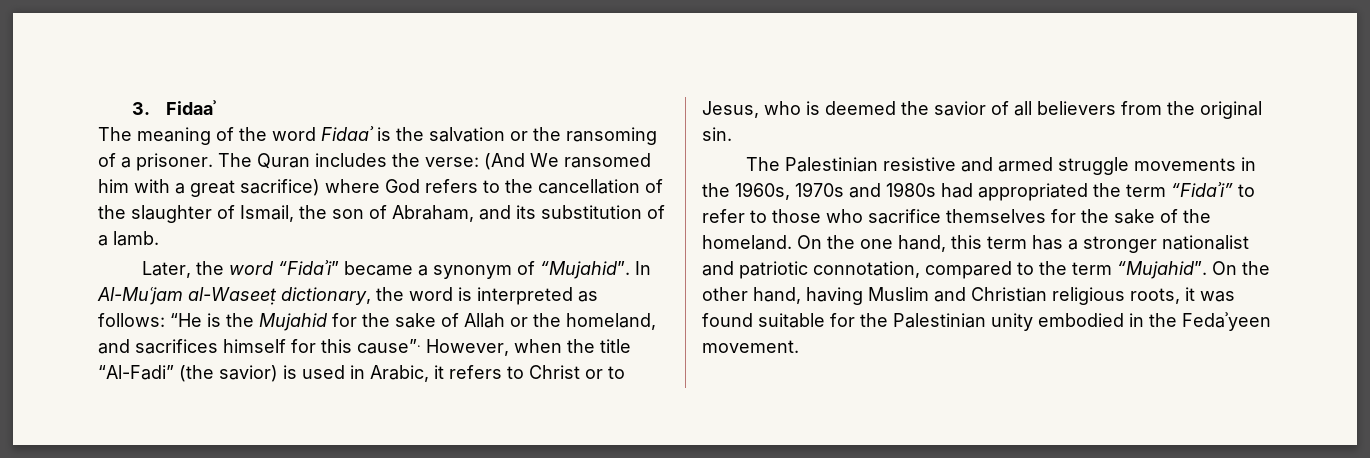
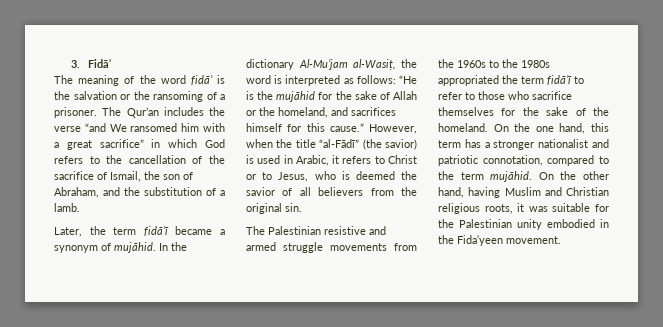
[165,100,216,115] Fidaaʾ -> [87,59,111,68] Fidāʾ
[321,126,374,141] Fidaaʾ -> [190,75,213,85] fidāʾ
[257,153,310,169] Quran -> [126,107,159,118] Qur’an
[425,153,525,170] verse: (And -> [54,123,106,132] verse “and
[240,179,380,196] sacrifice) where -> [99,139,198,148] sacrifice” in which
[131,205,212,223] slaughter -> [54,171,94,180] sacrifice
[516,205,536,219] its -> [124,187,140,196] the
[228,260,339,275] word “Fidaʾi” -> [113,226,169,236] term fidāʾī
[539,261,651,279] [97,287,371,305] “Mujahid”. In Al-Muʿjam al-Waseeṭ dictionary, -> [114,242,187,253] [246,59,396,70] mujāhid. In the dictionary Al-Muʿjam al-Wasiṭ,
[259,313,327,331] Mujahid -> [276,91,316,102] mujāhid
[357,339,421,354] cause”. -> [329,123,364,132] cause.”
[98,365,174,380] “Al-Fadi” -> [319,139,360,148] “al-Fādī”
[1240,157,1256,171] [702,182,973,200] in the 1960s, 1970s and 1980s had -> [394,243,417,251] [438,59,550,68] from the 1960s to the 1980s
[1171,182,1233,197] “Fidaʾi” -> [547,75,572,85] fidāʾī
[1117,261,1207,279] “Mujahid”. -> [490,171,533,182] mujāhid.
[702,313,753,327] found -> (548, 209) none
[1182,312,1271,331] Fedaʾyeen -> [457,235,503,246] Fidaʾyeen

